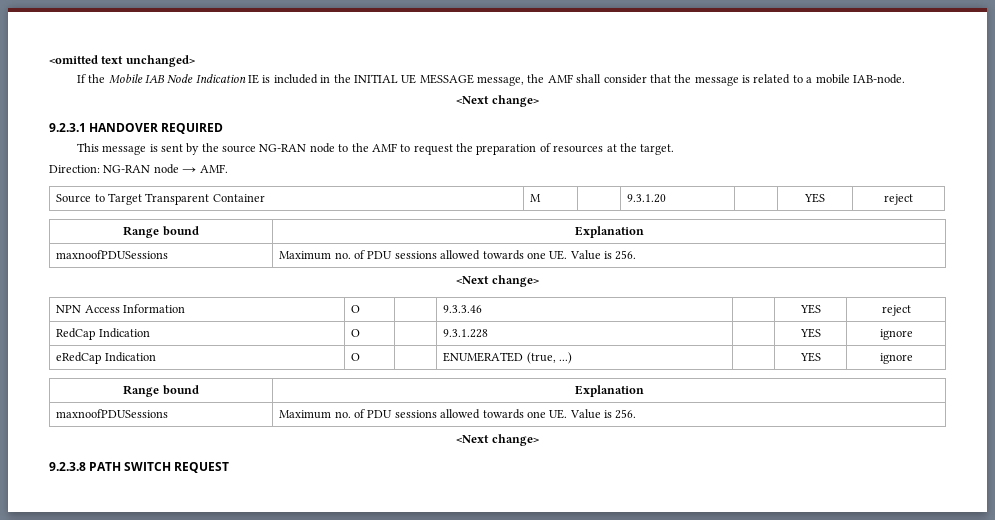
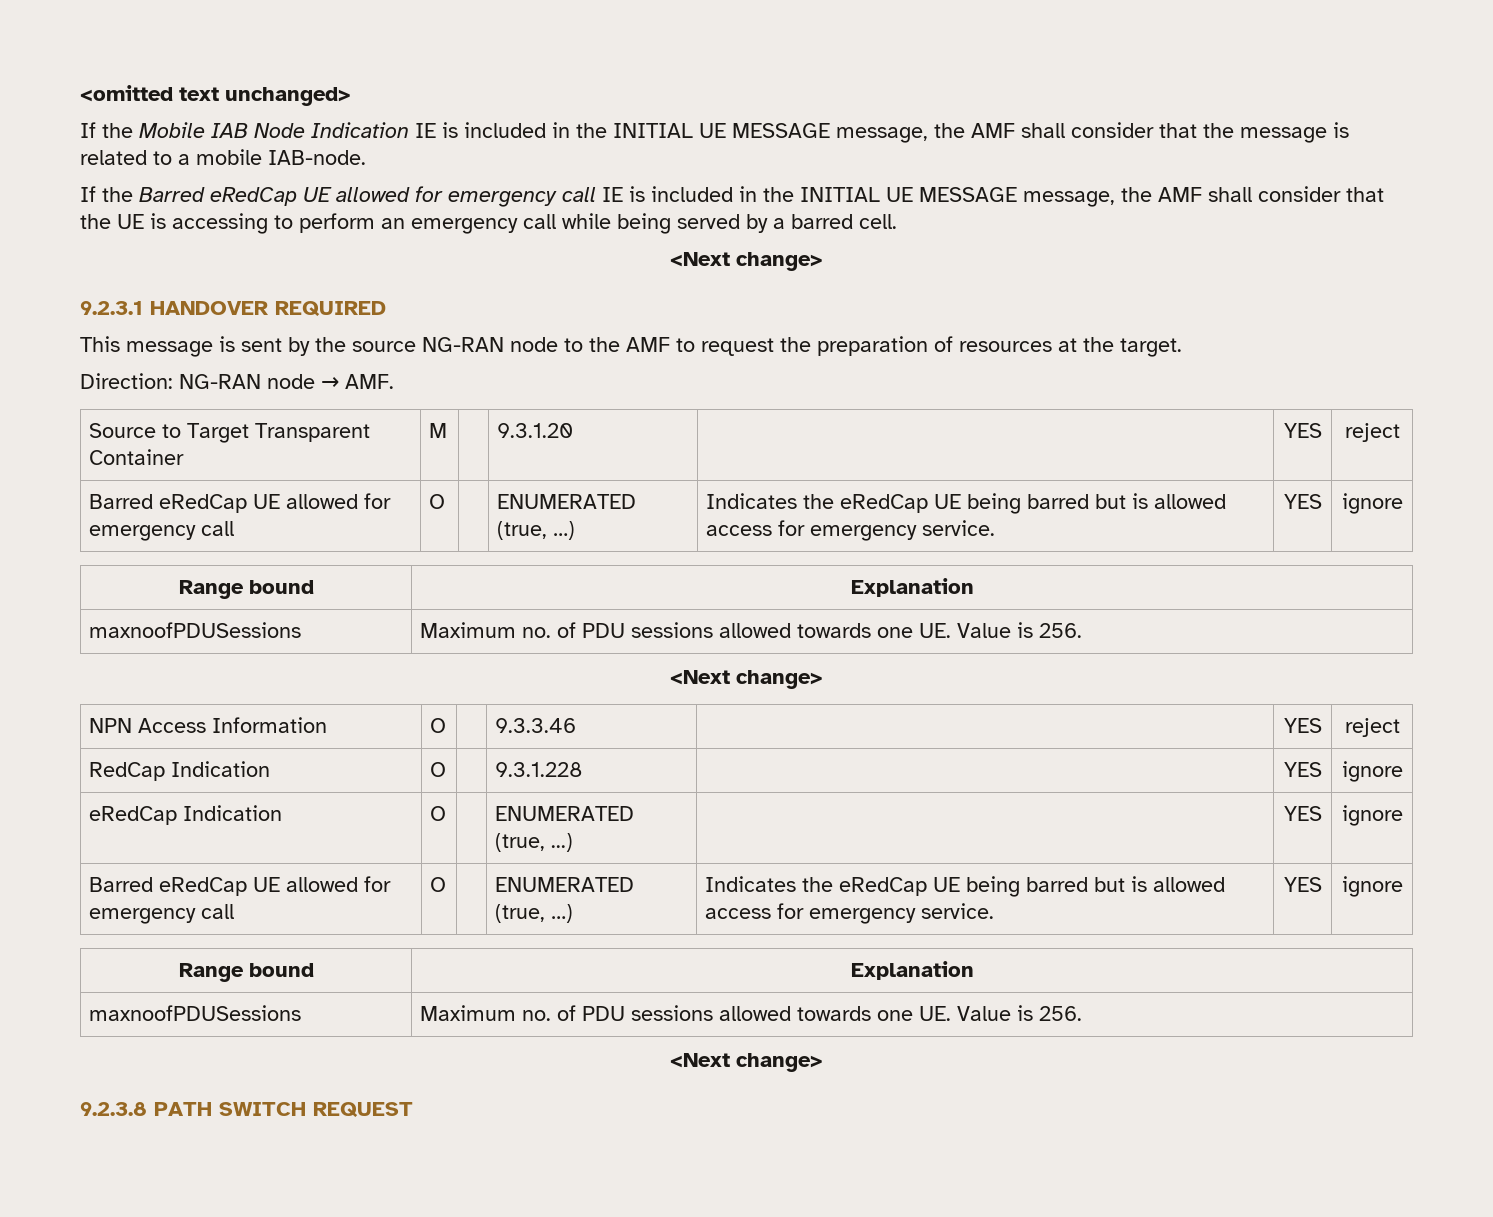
(905, 79) none -> [80,186,1384,207] [80,213,897,234] // If the Barred eRedCap UE allowed for emergency call IE is included in the INITIAL UE MESSAGE message, the AMF shall consider that the UE is accessing to perform an emergency call while being served by a barred cell.
(913, 199) none -> [89,493,392,513] [89,521,235,541] [429,494,446,509] [497,494,637,509] [497,521,576,540] [706,493,1227,514] [706,520,996,541] [1283,494,1322,509] [1341,493,1403,514] // Barred eRedCap UE allowed for emergency call | O | | ENUMERATED (true, …) | Indicates the eRedCap UE being barred but is allowed access for emergency service. | YES | ignore
(913, 358) none -> [89,876,392,896] [89,904,235,924] [430,877,447,892] [495,877,635,892] [495,904,574,923] [705,876,1226,897] [705,903,995,924] [1283,877,1322,892] [1341,876,1403,897] // Barred eRedCap UE allowed for emergency call | O | | ENUMERATED (true, …) | Indicates the eRedCap UE being barred but is allowed access for emergency service. | YES | ignore

